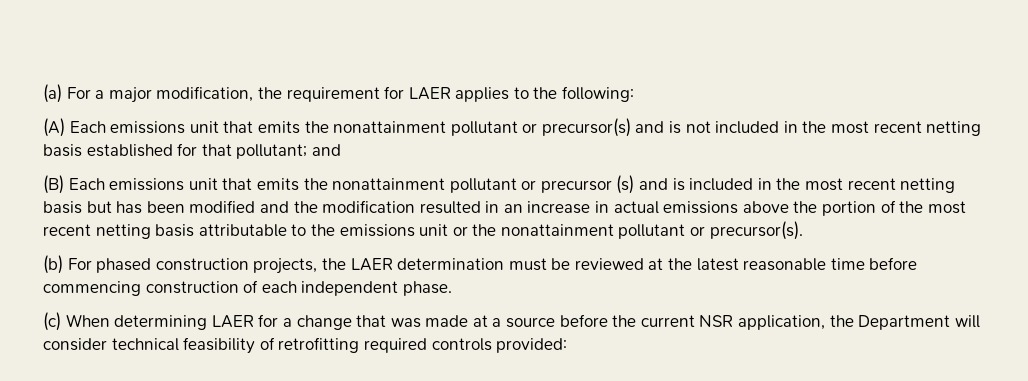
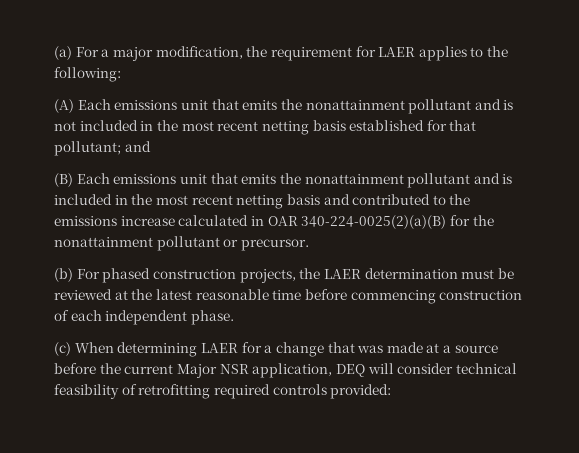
[522,118,631,137] or precursor(s) -> (472, 106) none
[521,175,635,194] or precursor (s) -> (471, 180) none
[86,200,966,216] [43,221,803,240] but has been modified and the modification resulted in an increase in actual emissions above the portion of the most recent netting basis attributable to the emissions unit or the nonattainment pollutant or precursor(s). -> [323,194,471,205] [54,215,494,229] [54,236,309,251] and contributed to the emissions increase calculated in OAR 340-224-0025(2)(a)(B) for the nonattainment pollutant or precursor.
(695, 321) none -> [176,364,217,378] Major
[829,315,951,330] the Department -> [335,364,365,377] DEQ

